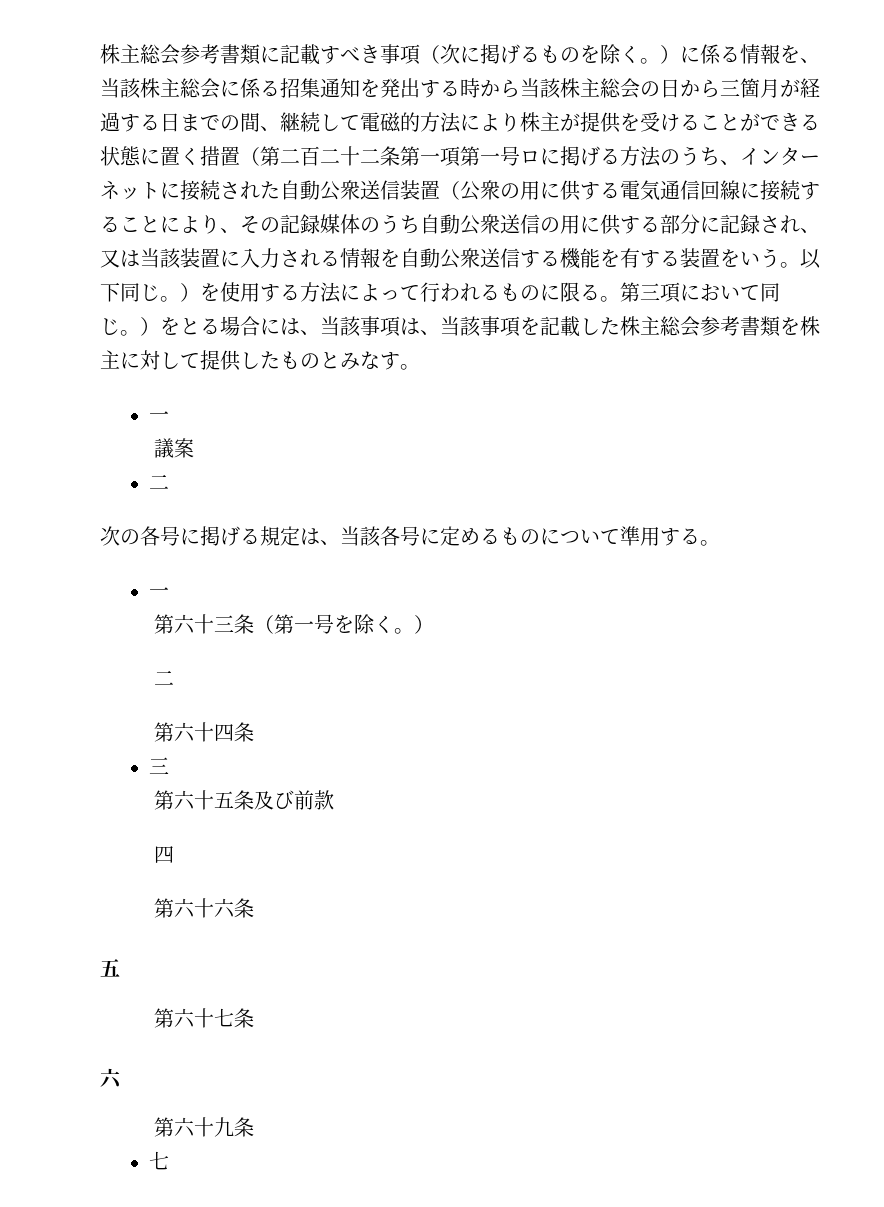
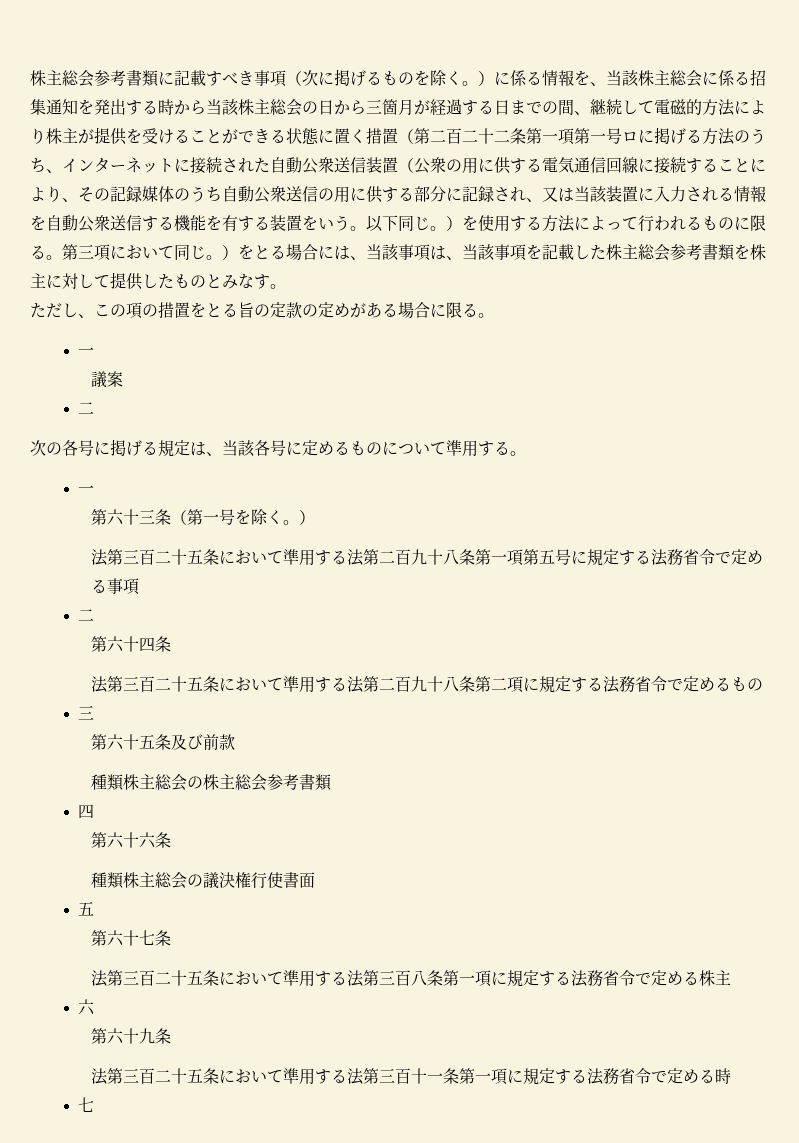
(420, 367) none -> [30,302,494,319] // ただし、この項の措置をとる旨の定款の定めがある場合に限る。
[153,670,174,686] [153,722,254,742] 二 // 第六十四条 -> [90,549,763,566] [90,578,139,595] [77,609,94,621] [90,636,171,652] [90,676,763,693] 法第三百二十五条において準用する法第二百九十八条第一項第五号に規定する法務省令で定める事項 // 二 // 第六十四条 // 法第三百二十五条において準用する法第二百九十八条第二項に規定する法務省令で定めるもの
[153,846,174,863] [153,898,254,918] [100,959,120,977] [153,1008,254,1028] [100,1068,122,1089] [153,1117,254,1137] 四 // 第六十六条 // 五 // 第六十七条 // 六 // 第六十九条 -> [90,774,332,791] [77,804,94,819] [90,832,171,848] [90,872,315,889] [77,901,94,916] [90,930,171,946] [90,970,731,987] [77,999,95,1015] [90,1028,171,1044] [90,1068,731,1085] 種類株主総会の株主総会参考書類 // 四 // 第六十六条 // 種類株主総会の議決権行使書面 // 五 // 第六十七条 // 法第三百二十五条において準用する法第三百八条第一項に規定する法務省令で定める株主 // 六 // 第六十九条 // 法第三百二十五条において準用する法第三百十一条第一項に規定する法務省令で定める時

